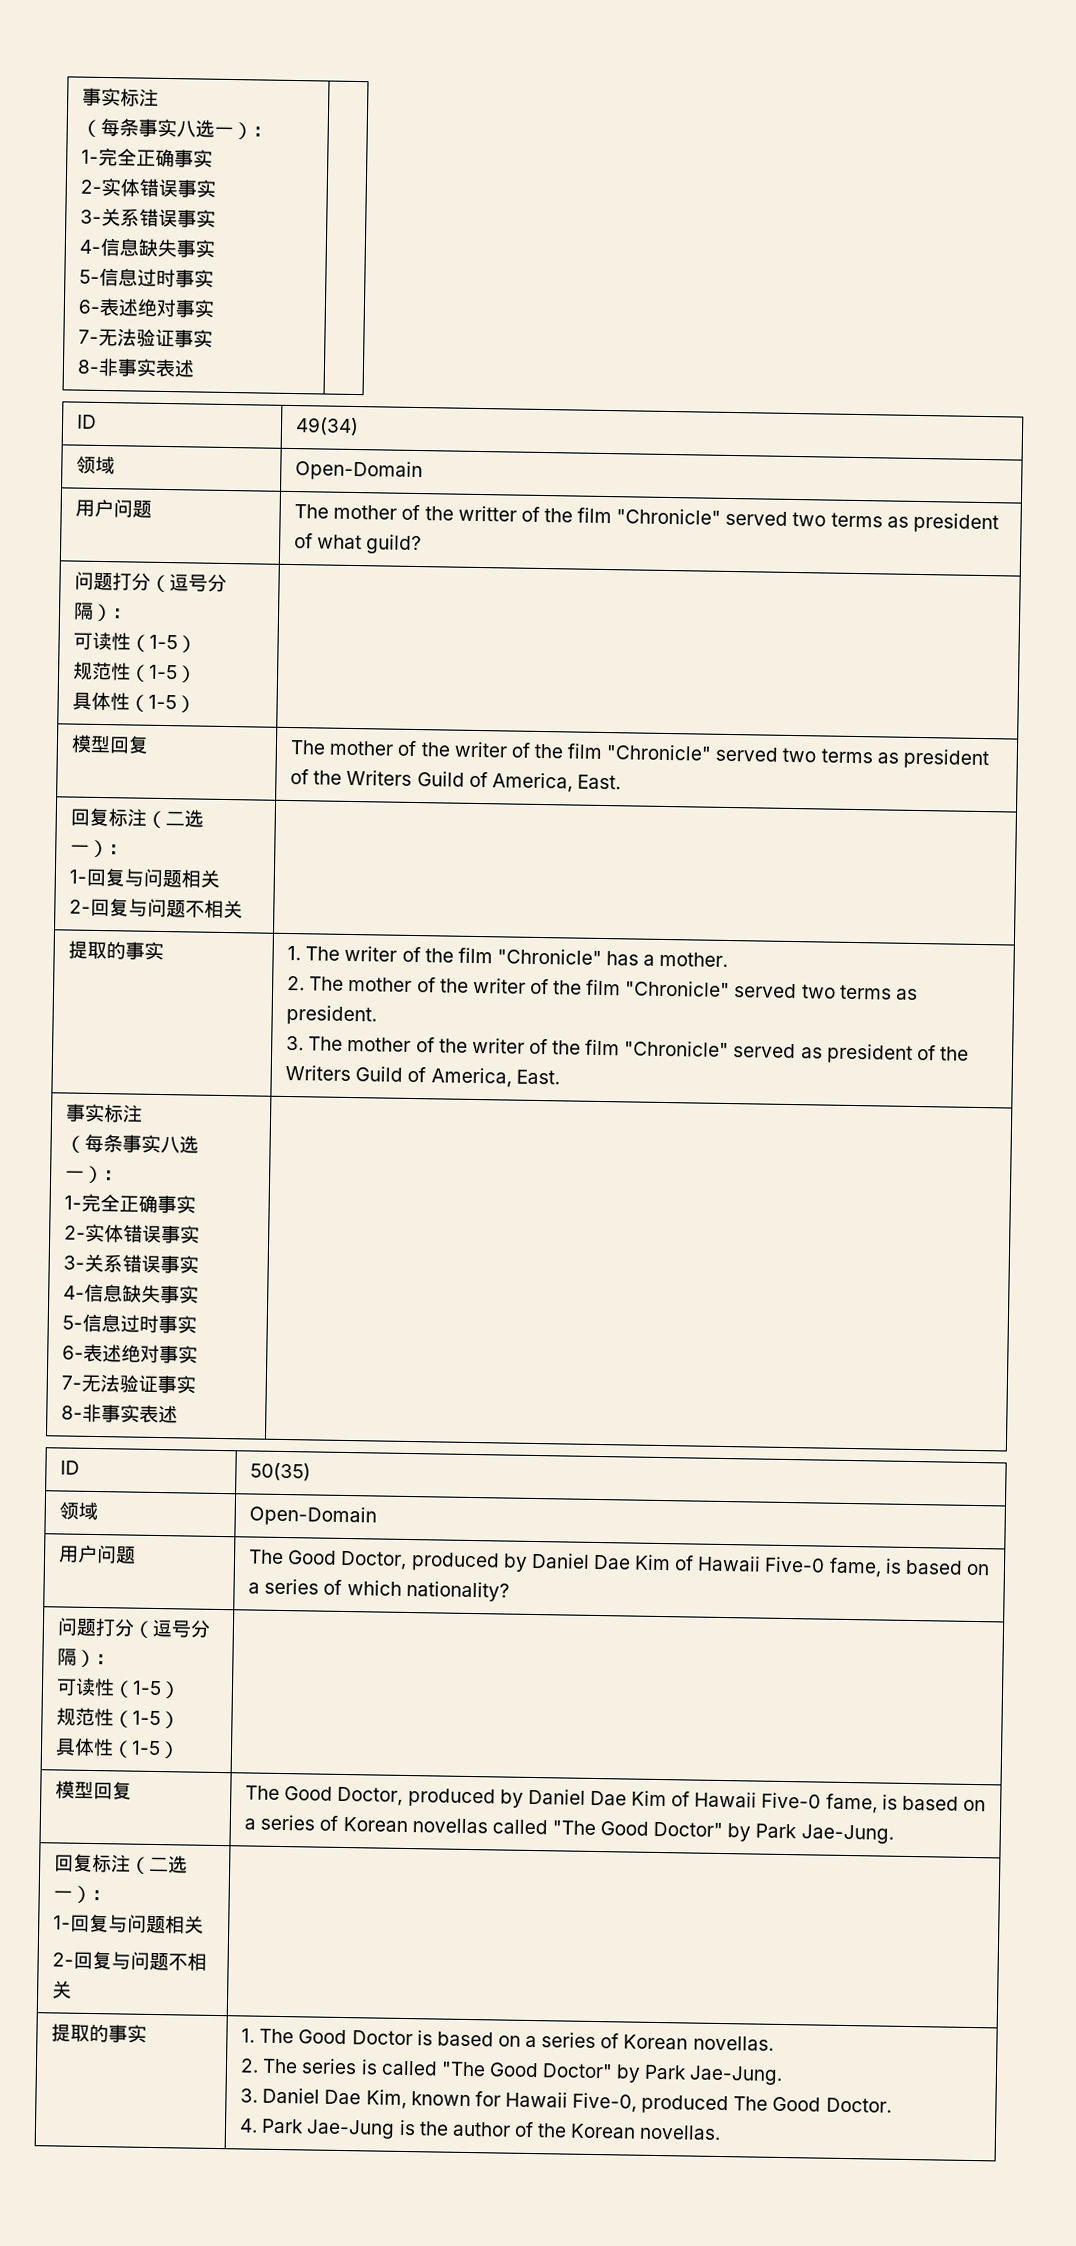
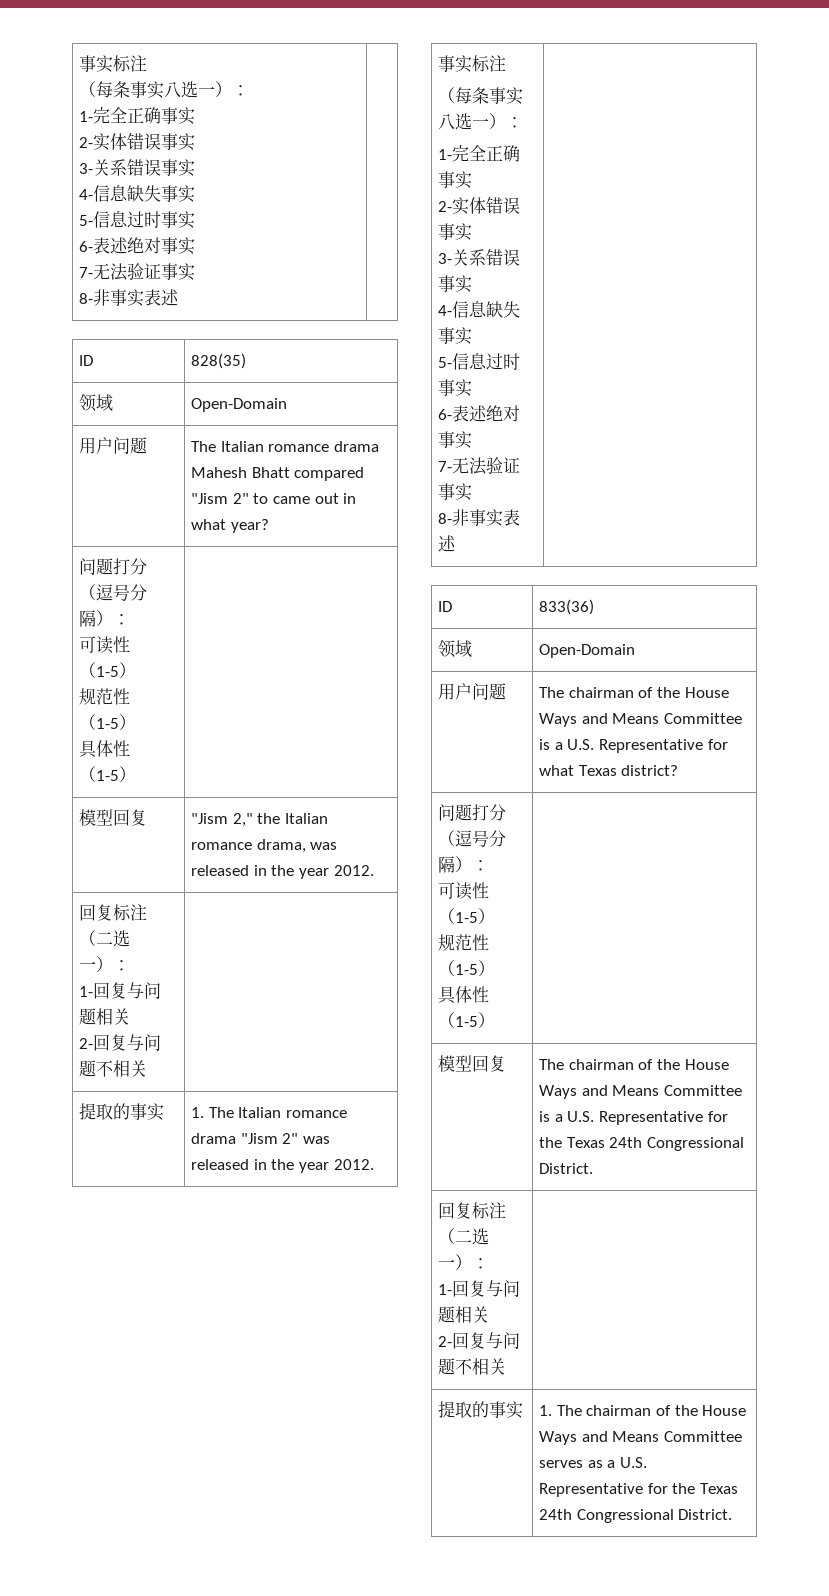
[295,417,360,437] [76,455,116,475] [295,460,424,482] [75,498,153,518] [294,504,999,534] [294,533,423,555] 49(34) // 领域 | Open-Domain // 用户问题 | The mother of the writter of the film "Chronicle" served two terms as president of what guild? -> [191,353,247,369] [79,394,114,412] [191,398,288,412] [79,437,148,454] [191,441,379,452] [191,467,365,481] [191,493,357,504] [191,519,269,533] 828(35) // 领域 | Open-Domain // 用户问题 | The Italian romance drama Mahesh Bhatt compared "Jism 2" to came out in what year?
[290,740,989,770] [290,769,621,793] The mother of the writer of the film "Chronicle" served two terms as president of the Writers Guild of America, East. -> [191,813,328,827] [191,839,338,853] [191,865,374,879] "Jism 2," the Italian romance drama, was released in the year 2012.
[344,945,729,968] [287,975,918,1001] [286,1004,378,1026] [286,1035,969,1064] [285,1064,560,1088] writer of the film "Chronicle" has a mother. // 2. The mother of the writer of the film "Chronicle" served two terms as president. // 3. The mother of the writer of the film "Chronicle" served as president of the Writers Guild of America, East. -> [238,1107,347,1118] [191,1133,330,1144] [191,1159,374,1173] Italian romance drama "Jism 2" was released in the year 2012.
[250,1462,312,1482] [59,1501,99,1521] [249,1505,378,1527] [58,1544,137,1564] [248,1549,990,1578] [248,1578,510,1602] 50(35) // 领域 | Open-Domain // 用户问题 | The Good Doctor, produced by Daniel Dae Kim of Hawaii Five-0 fame, is based on a series of which nationality? -> [539,599,595,615] [438,640,473,658] [539,644,636,658] [438,683,507,700] [539,687,729,698] [539,713,742,727] [539,739,728,753] [539,765,679,776] 833(36) // 领域 | Open-Domain // 用户问题 | The chairman of the House Ways and Means Committee is a U.S. Representative for what Texas district?
[284,1786,986,1814] [244,1814,894,1844] Good Doctor, produced by Daniel Dae Kim of Hawaii Five-0 fame, is based on a series of Korean novellas called "The Good Doctor" by Park Jae-Jung. -> [568,1059,729,1070] [539,1085,742,1099] [539,1111,728,1125] [539,1137,744,1151] [539,1163,594,1174] chairman of the House Ways and Means Committee is a U.S. Representative for the Texas 24th Congressional District.
[298,2029,774,2051] [240,2058,784,2086] [240,2087,892,2115] [239,2118,722,2141] Good Doctor is based on a series of Korean novellas. // 2. The series is called "The Good Doctor" by Park Jae-Jung. // 3. Daniel Dae Kim, known for Hawaii Five-0, produced The Good Doctor. // 4. Park Jae-Jung is the author of the Korean novellas. -> [586,1405,747,1416] [539,1431,742,1445] [539,1457,647,1468] [539,1483,738,1497] [539,1509,733,1523] chairman of the House Ways and Means Committee serves as a U.S. Representative for the Texas 24th Congressional District.

